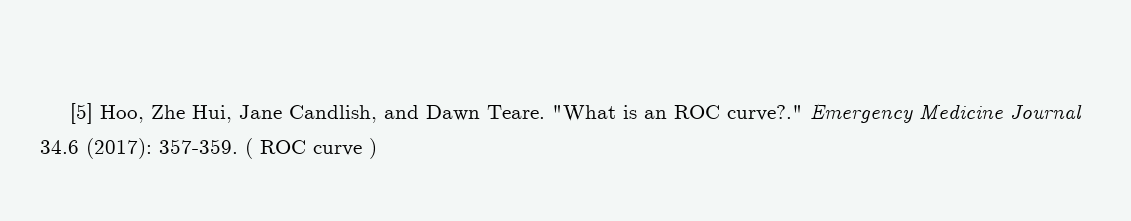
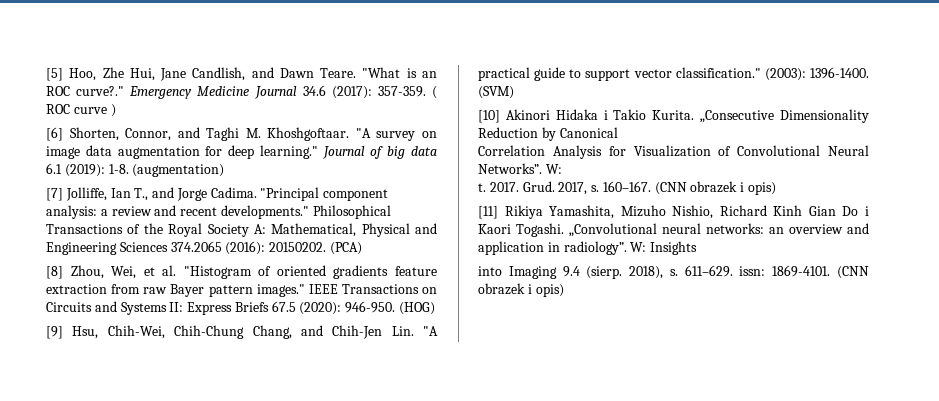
(377, 148) none -> [46,127,437,141] [46,145,437,159] [46,163,225,177] [46,187,389,201] [46,205,391,219] [46,223,437,237] [46,241,362,255] [46,265,437,279] [46,284,437,297] [46,301,436,315] [46,325,438,339] [478,67,869,81] [478,86,514,99] [478,109,869,123] [478,127,618,141] [478,145,869,159] [478,163,562,174] [478,181,777,195] [478,205,869,219] [478,223,869,237] [478,241,698,255] [478,265,869,279] [478,283,564,297] // [6] Shorten, Connor, and Taghi M. Khoshgoftaar. "A survey on image data augmentation for deep learning." Journal of big data 6.1 (2019): 1-8. (augmentation) // [7] Jolliffe, Ian T., and Jorge Cadima. "Principal component analysis: a review and recent developments." Philosophical Transactions of the Royal Society A: Mathematical, Physical and Engineering Sciences 374.2065 (2016): 20150202. (PCA) // [8] Zhou, Wei, et al. "Histogram of oriented gradients feature extraction from raw Bayer pattern images." IEEE Transactions on Circuits and Systems II: Express Briefs 67.5 (2020): 946-950. (HOG) // [9] Hsu, Chih-Wei, Chih-Chung Chang, and Chih-Jen Lin. "A practical guide to support vector classification." (2003): 1396-1400. (SVM) // [10] Akinori Hidaka i Takio Kurita. „Consecutive Dimensionality Reduction by Canonical // Correlation Analysis for Visualization of Convolutional Neural Networks”. W: // t. 2017. Grud. 2017, s. 160–167. (CNN obrazek i opis) // [11] Rikiya Yamashita, Mizuho Nishio, Richard Kinh Gian Do i Kaori Togashi. „Convolutional neural networks: an overview and application in radiology”. W: Insights // into Imaging 9.4 (sierp. 2018), s. 611–629. issn: 1869-4101. (CNN obrazek i opis)

